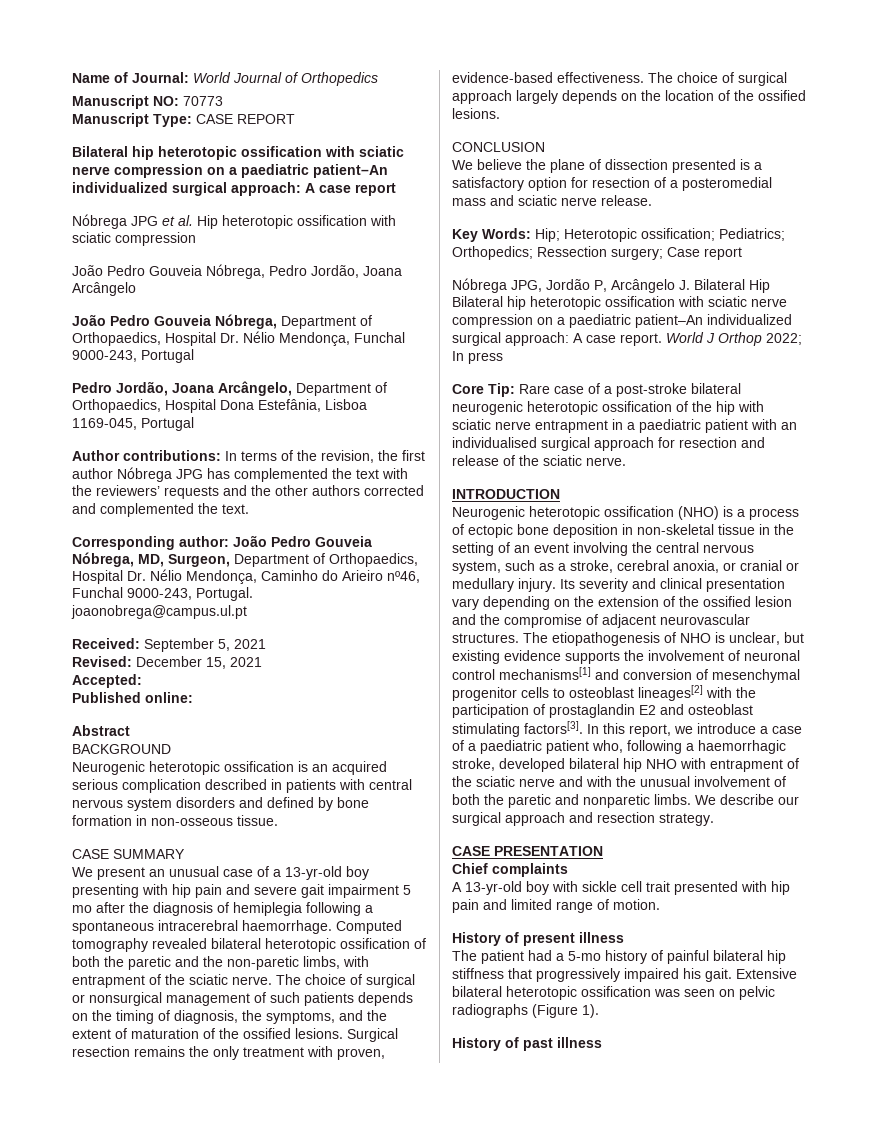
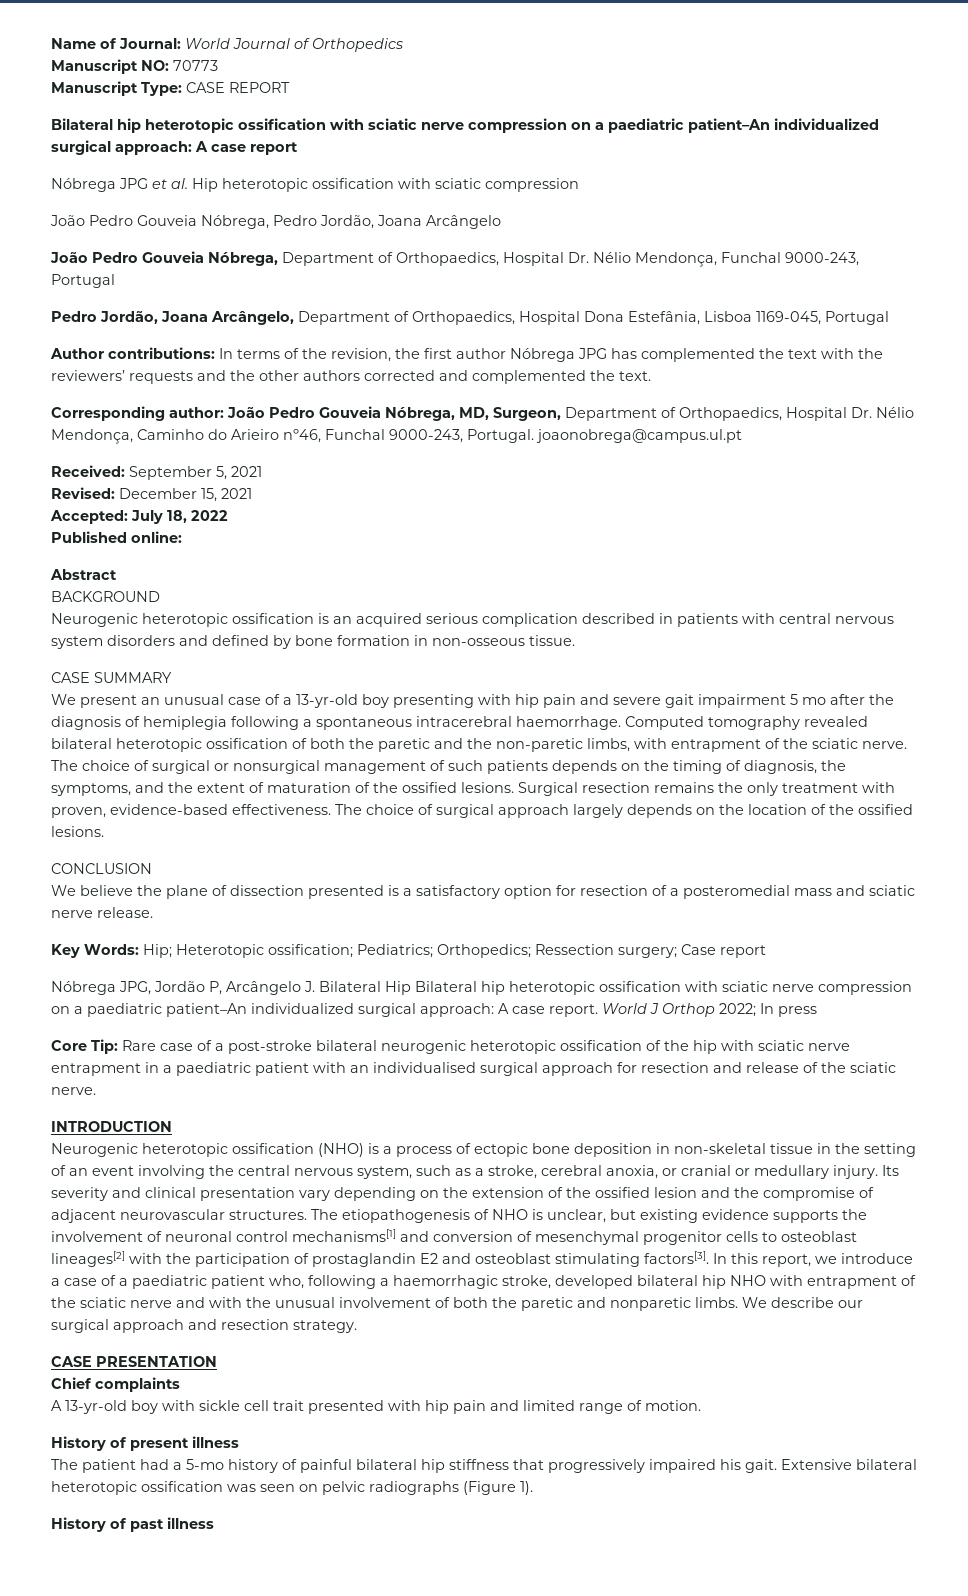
(142, 681) none -> [131,510,228,524] July 18, 2022

